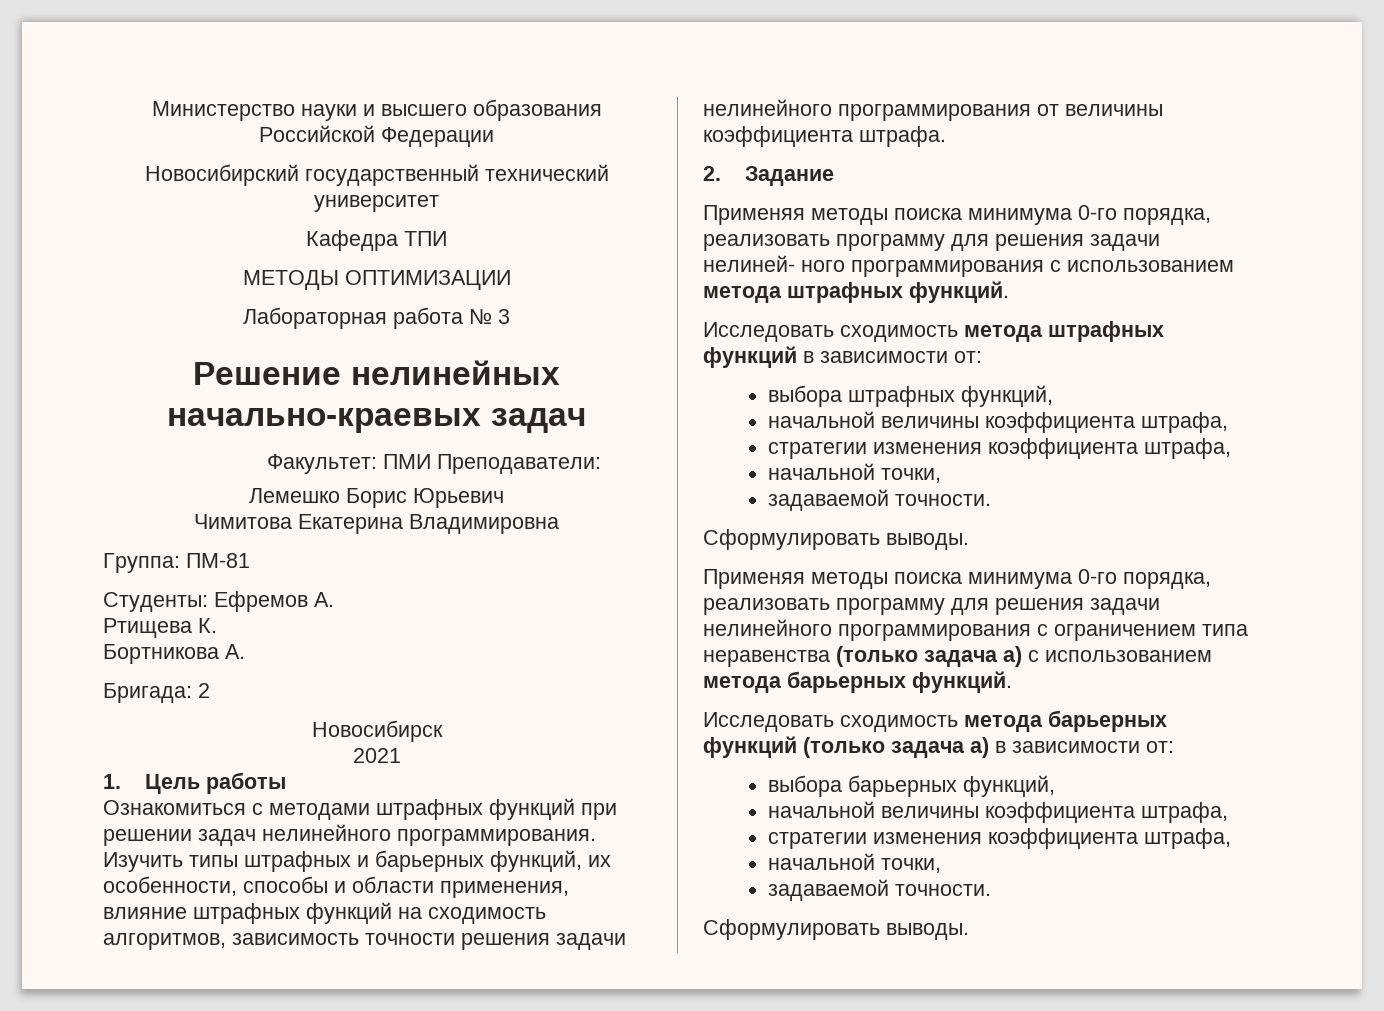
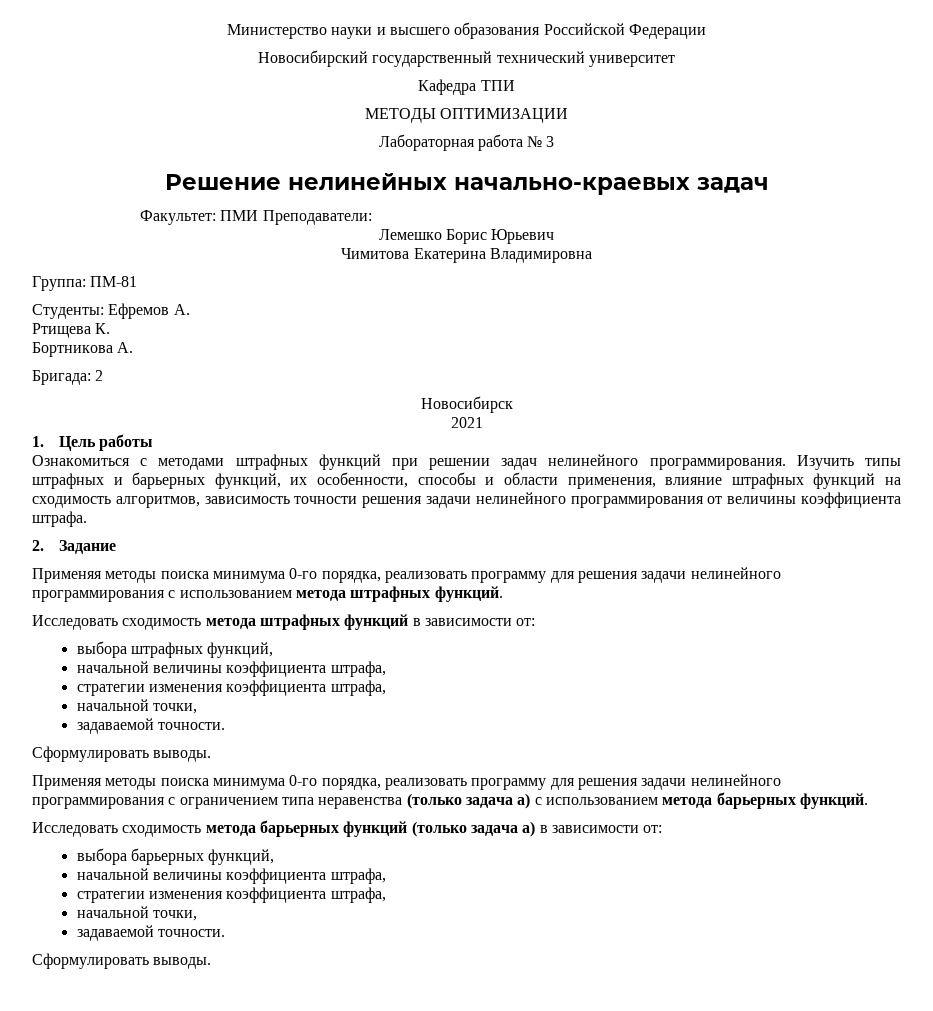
[703,255,845,272] нелиней- ного -> [690,567,781,579] нелинейного

